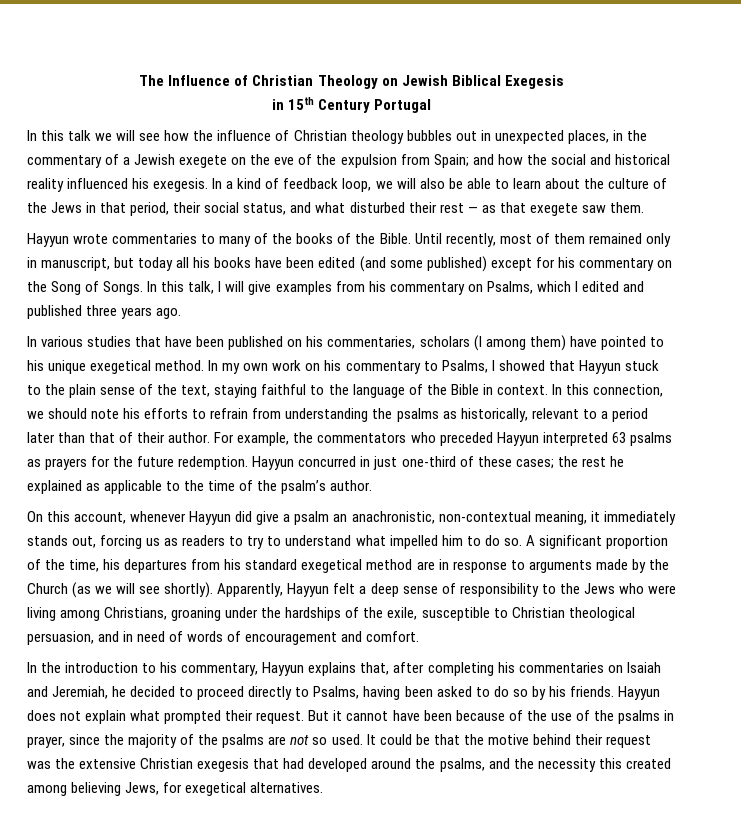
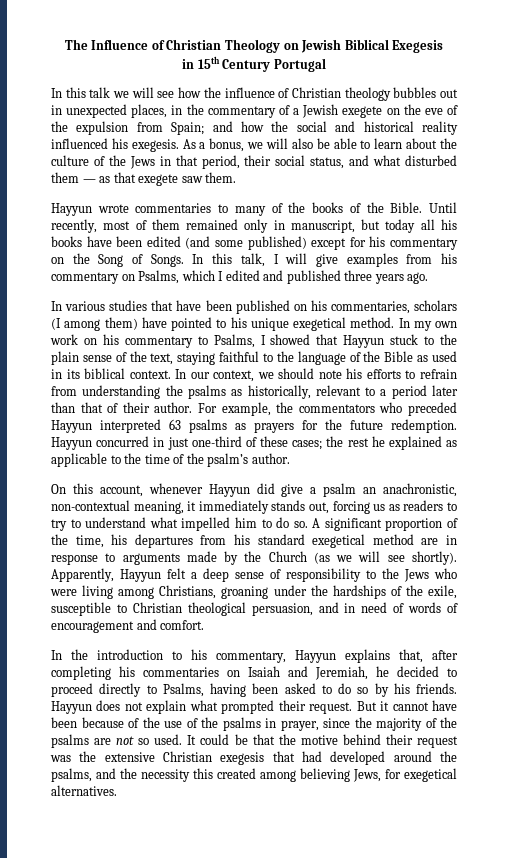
[212,178,372,192] In a kind of feedback loop, -> [182,138,245,152] As a bonus,
[408,202,464,213] their rest -> [51,172,79,183] them
[482,384,663,397] in context. In this connection, -> [417,351,457,362] [51,368,255,382] as used in its biblical context. In our context,

